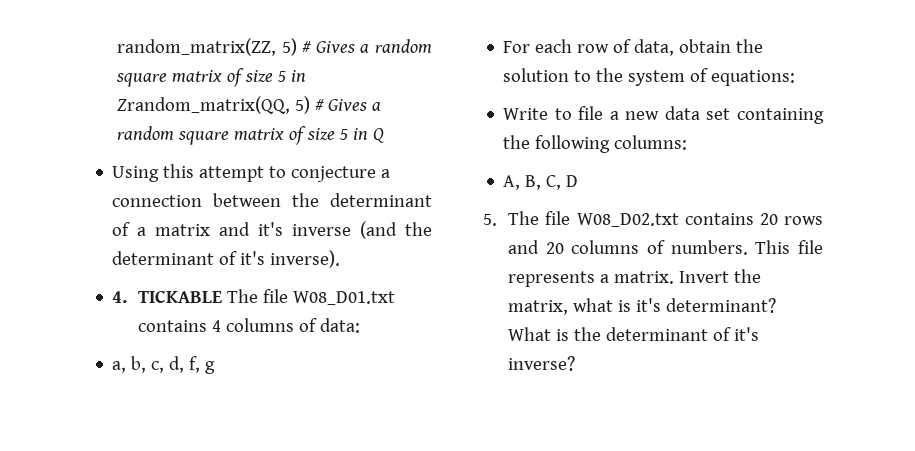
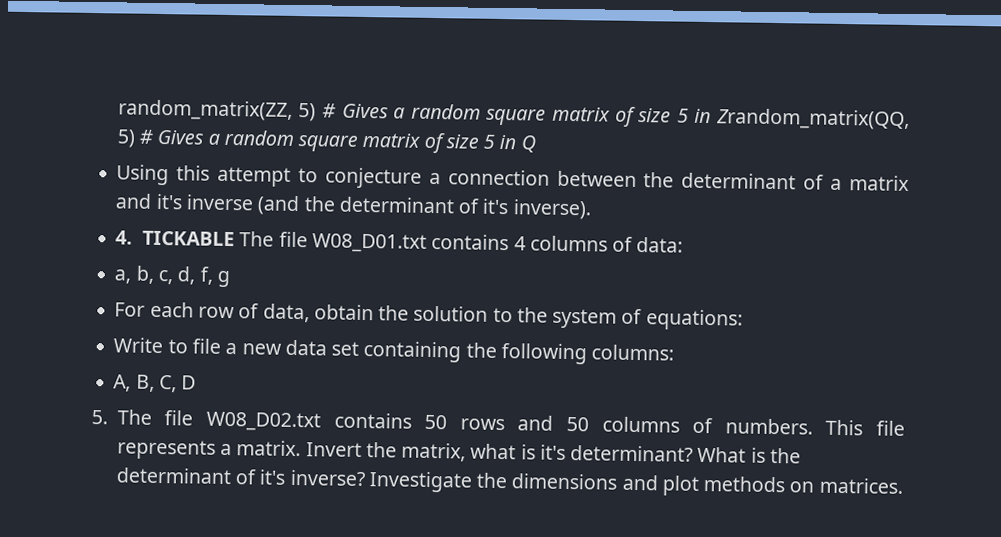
[759,213,778,225] 20 -> [424,414,448,430] 50
[545,242,564,254] 20 -> [565,416,589,432] 50
(576, 363) none -> [368,471,903,496] Investigate the dimensions and plot methods on matrices.

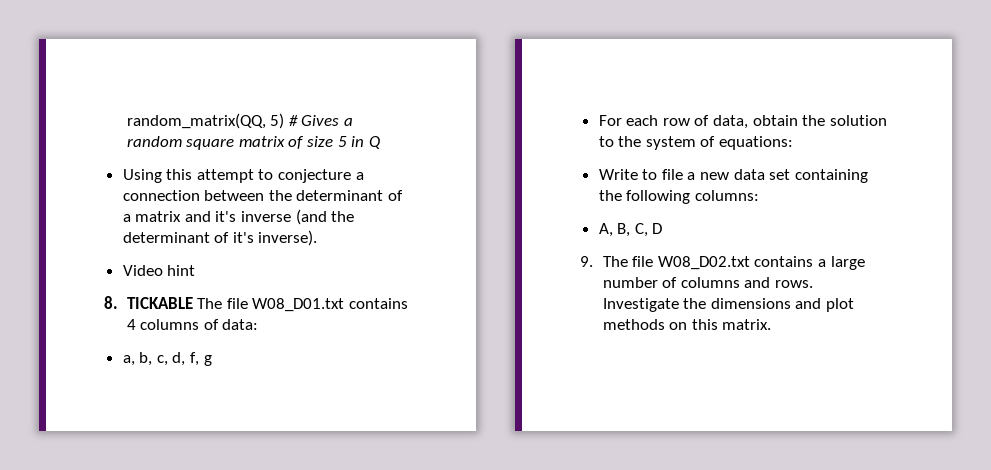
[117,99,910,130] random_matrix(ZZ, 5) # Gives a random square matrix of size 5 in Zrandom_matrix(QQ, -> [126,113,266,129] random_matrix(QQ,
[115,230,134,245] 4. -> [122,265,196,276] [104,296,118,309] Video hint // 8.
[91,410,108,425] 5. -> [580,256,593,267] 9.
[424,414,905,436] [116,439,801,464] [115,467,366,487] 50 rows and 50 columns of numbers. This file represents a matrix. Invert the matrix, what is it's determinant? What is the determinant of it's inverse? -> [818,256,865,270] [602,277,814,288] a large number of columns and rows.
[818,477,903,494] matrices. -> [691,319,772,330] this matrix.

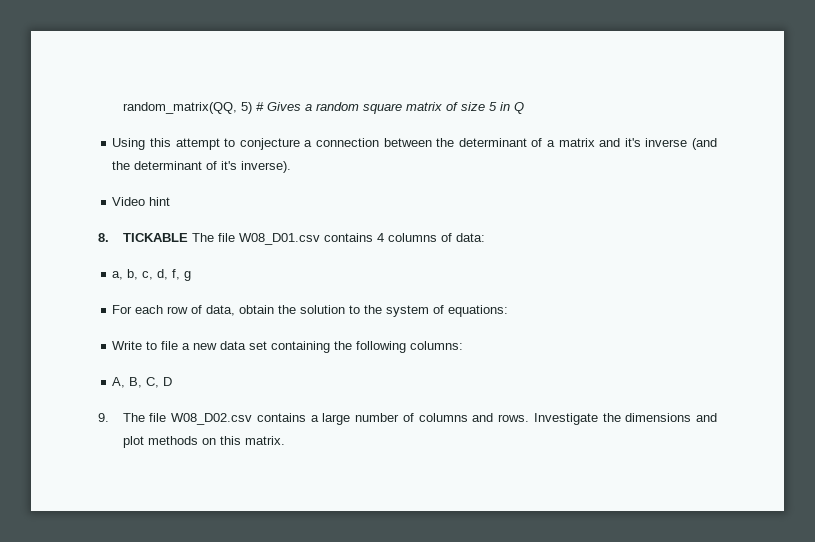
[252,298,345,312] W08_D01.txt -> [238,233,320,245] W08_D01.csv
[657,256,750,270] W08_D02.txt -> [171,413,253,425] W08_D02.csv

